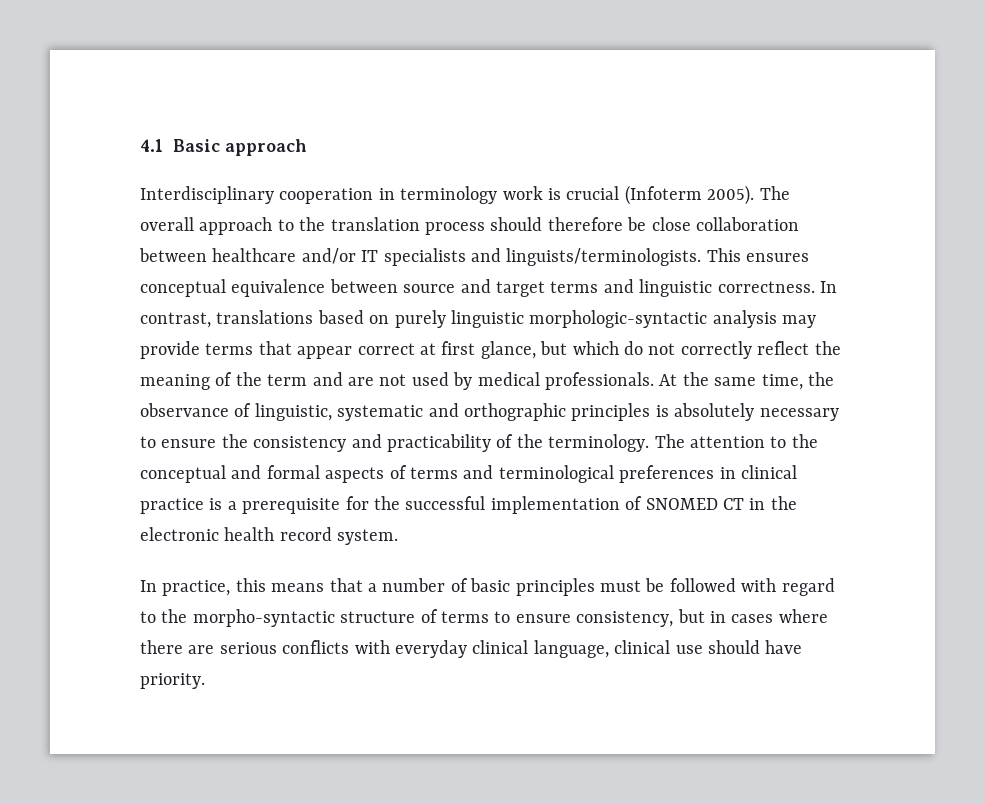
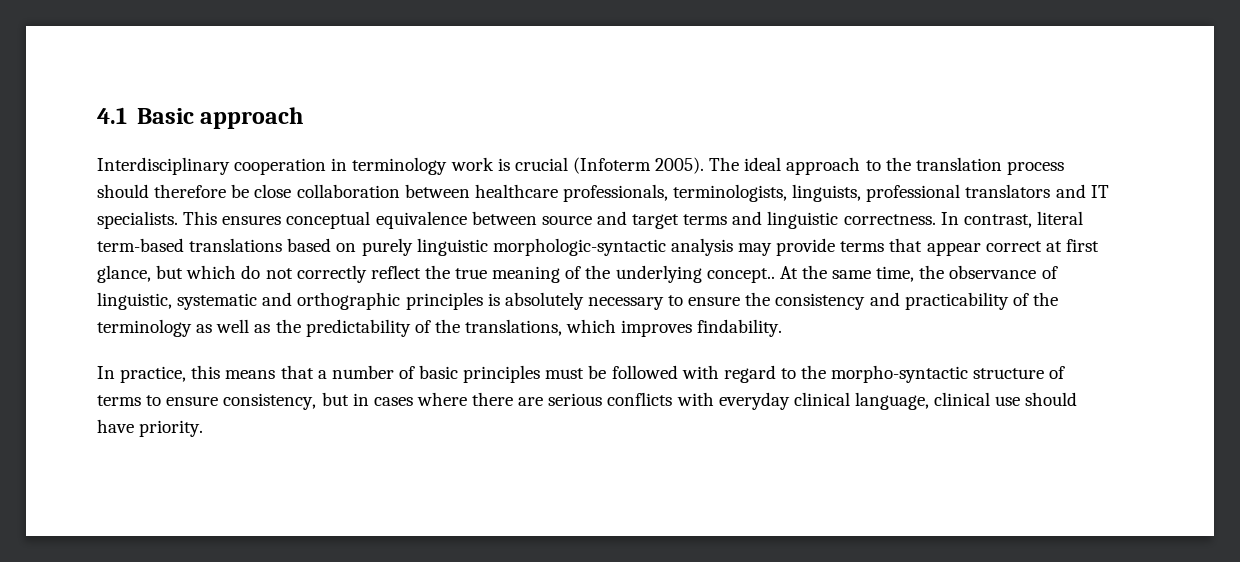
[140,217,194,231] overall -> [744,157,782,171] ideal
[301,248,702,266] and/or IT specialists and linguists/terminologists. -> [562,184,1109,202] [97,211,178,229] professionals, terminologists, linguists, professional translators and IT specialists.
(211, 320) none -> [1036,211,1083,225] [97,238,184,252] literal term-based
(841, 348) none -> [455,268,488,279] true
[267,372,654,390] term and are not used by medical professionals. -> [615,265,775,283] underlying concept..
[548,434,818,452] [140,465,797,483] [140,496,797,514] [140,527,399,545] terminology. The attention to the conceptual and formal aspects of terms and terminological preferences in clinical practice is a prerequisite for the successful implementation of SNOMED CT in the electronic health record system. -> [97,319,783,337] terminology as well as the predictability of the translations, which improves findability.

